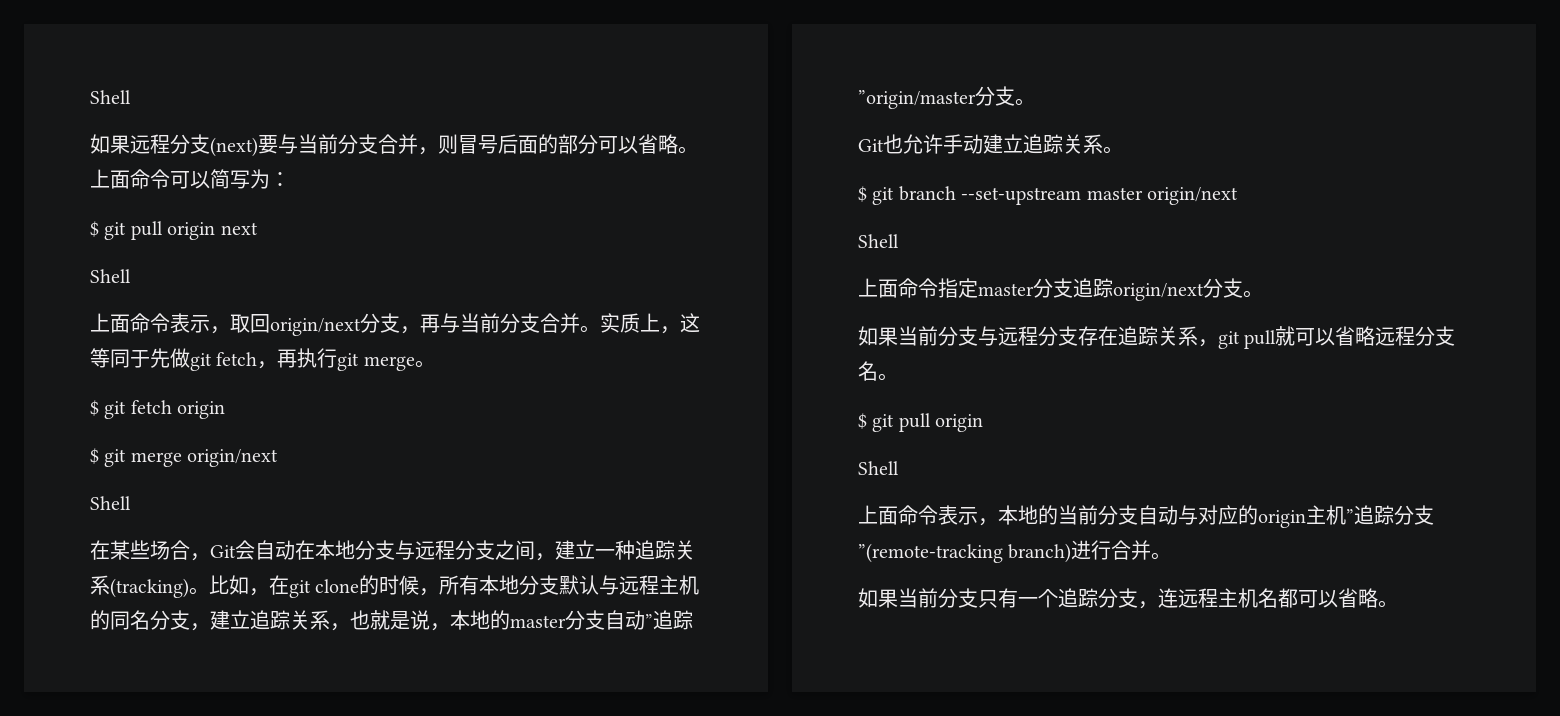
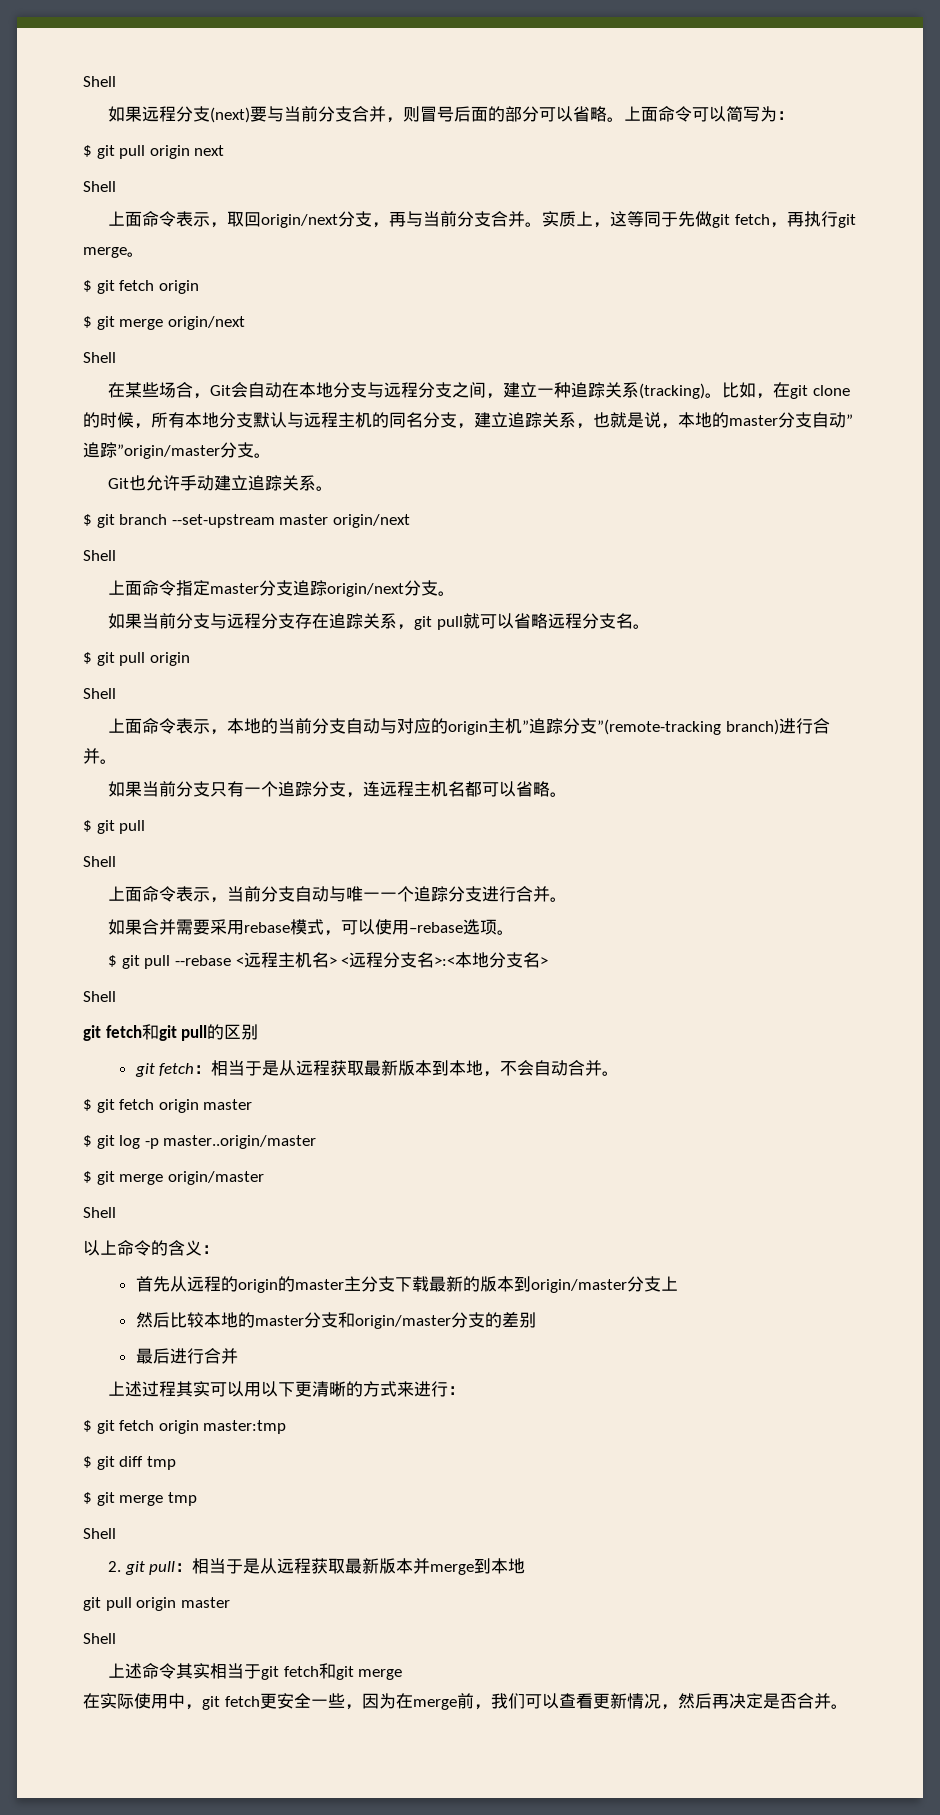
(1398, 604) none -> [83,820,146,834] [83,856,116,867] [108,886,568,903] [108,919,515,936] [108,952,549,969] [83,991,116,1002] [83,1024,259,1041] [134,1060,620,1077] [83,1099,253,1113] [83,1135,317,1149] [83,1171,264,1185] [83,1207,116,1218] [83,1240,219,1256] [135,1276,678,1293] [135,1312,536,1329] [135,1348,238,1364] [108,1381,466,1397] [83,1420,287,1434] [83,1456,176,1470] [83,1492,197,1506] [83,1528,116,1539] [108,1558,526,1575] [83,1597,230,1611] [83,1633,116,1644] [108,1663,403,1680] [83,1693,848,1710] // $ git pull // Shell // 上面命令表示，当前分支自动与唯一一个追踪分支进行合并。 // 如果合并需要采用rebase模式，可以使用–rebase选项。 // $ git pull --rebase <远程主机名> <远程分支名>:<本地分支名> // Shell // git fetch和git pull的区别 // git fetch：相当于是从远程获取最新版本到本地，不会自动合并。 // $ git fetch origin master // $ git log -p master..origin/master // $ git merge origin/master // Shell // 以上命令的含义： // 首先从远程的origin的master主分支下载最新的版本到origin/master分支上 // 然后比较本地的master分支和origin/master分支的差别 // 最后进行合并 // 上述过程其实可以用以下更清晰的方式来进行： // $ git fetch origin master:tmp // $ git diff tmp // $ git merge tmp // Shell // 2. git pull：相当于是从远程获取最新版本并merge到本地 // git pull origin master // Shell // 上述命令其实相当于git fetch和git merge // 在实际使用中，git fetch更安全一些，因为在merge前，我们可以查看更新情况，然后再决定是否合并。

